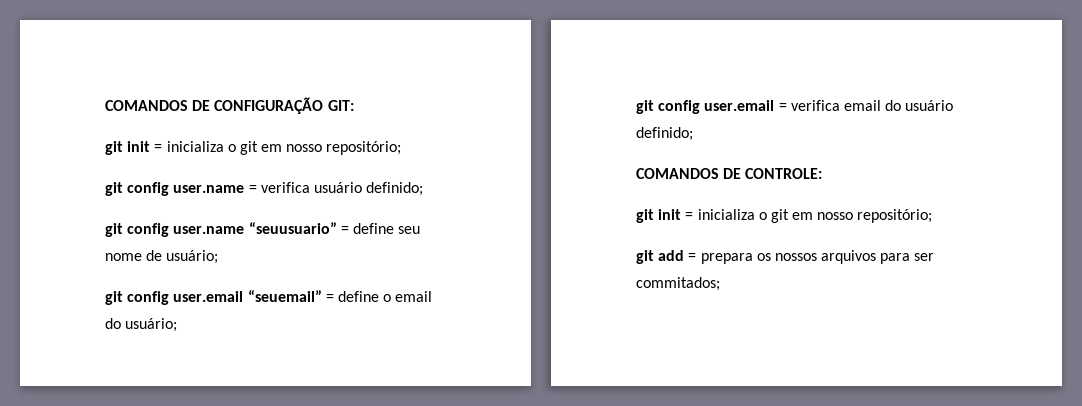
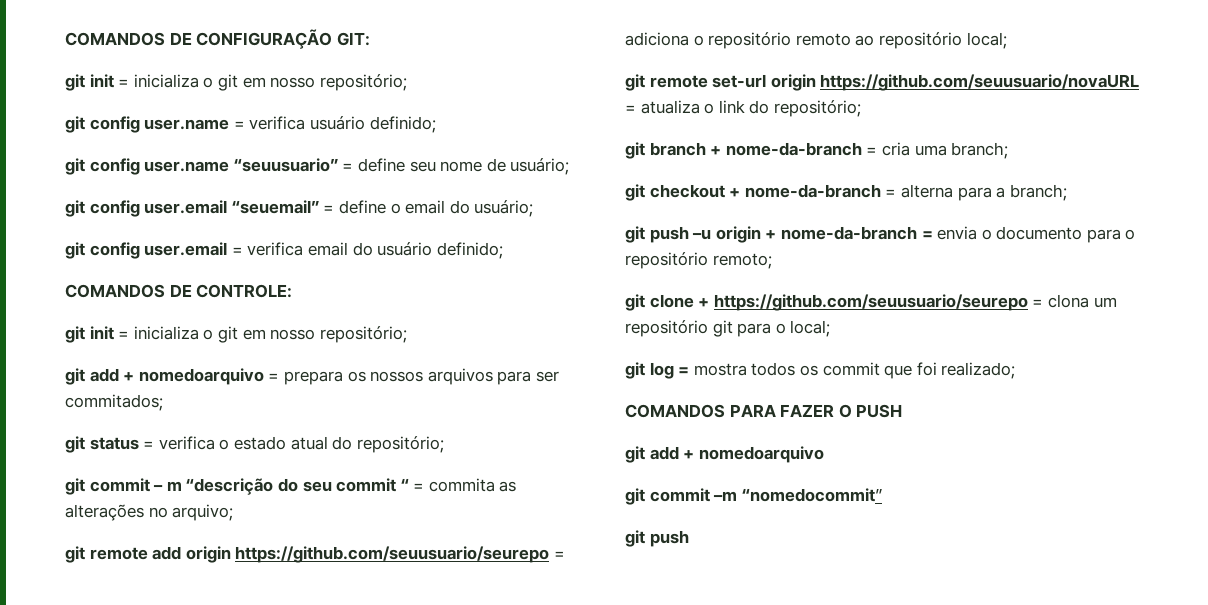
(685, 255) none -> [123,368,264,385] + nomedoarquivo
(720, 284) none -> [65,436,444,453] [65,478,517,495] [65,504,234,521] [65,546,565,563] [625,32,1007,49] [625,74,1140,91] [625,100,861,117] [625,142,1009,159] [625,184,1067,201] [625,226,1136,243] [625,252,772,269] [625,294,1117,311] [625,320,831,337] [625,362,1016,379] [625,404,903,418] [625,446,824,463] [625,488,882,505] [625,530,689,547] // git status = verifica o estado atual do repositório; // git commit – m “descrição do seu commit “ = commita as alterações no arquivo; // git remote add origin https://github.com/seuusuario/seurepo = adiciona o repositório remoto ao repositório local; // git remote set-url origin https://github.com/seuusuario/novaURL = atualiza o link do repositório; // git branch + nome-da-branch = cria uma branch; // git checkout + nome-da-branch = alterna para a branch; // git push –u origin + nome-da-branch = envia o documento para o repositório remoto; // git clone + https://github.com/seuusuario/seurepo = clona um repositório git para o local; // git log = mostra todos os commit que foi realizado; // COMANDOS PARA FAZER O PUSH // git add + nomedoarquivo // git commit –m “nomedocommit” // git push

